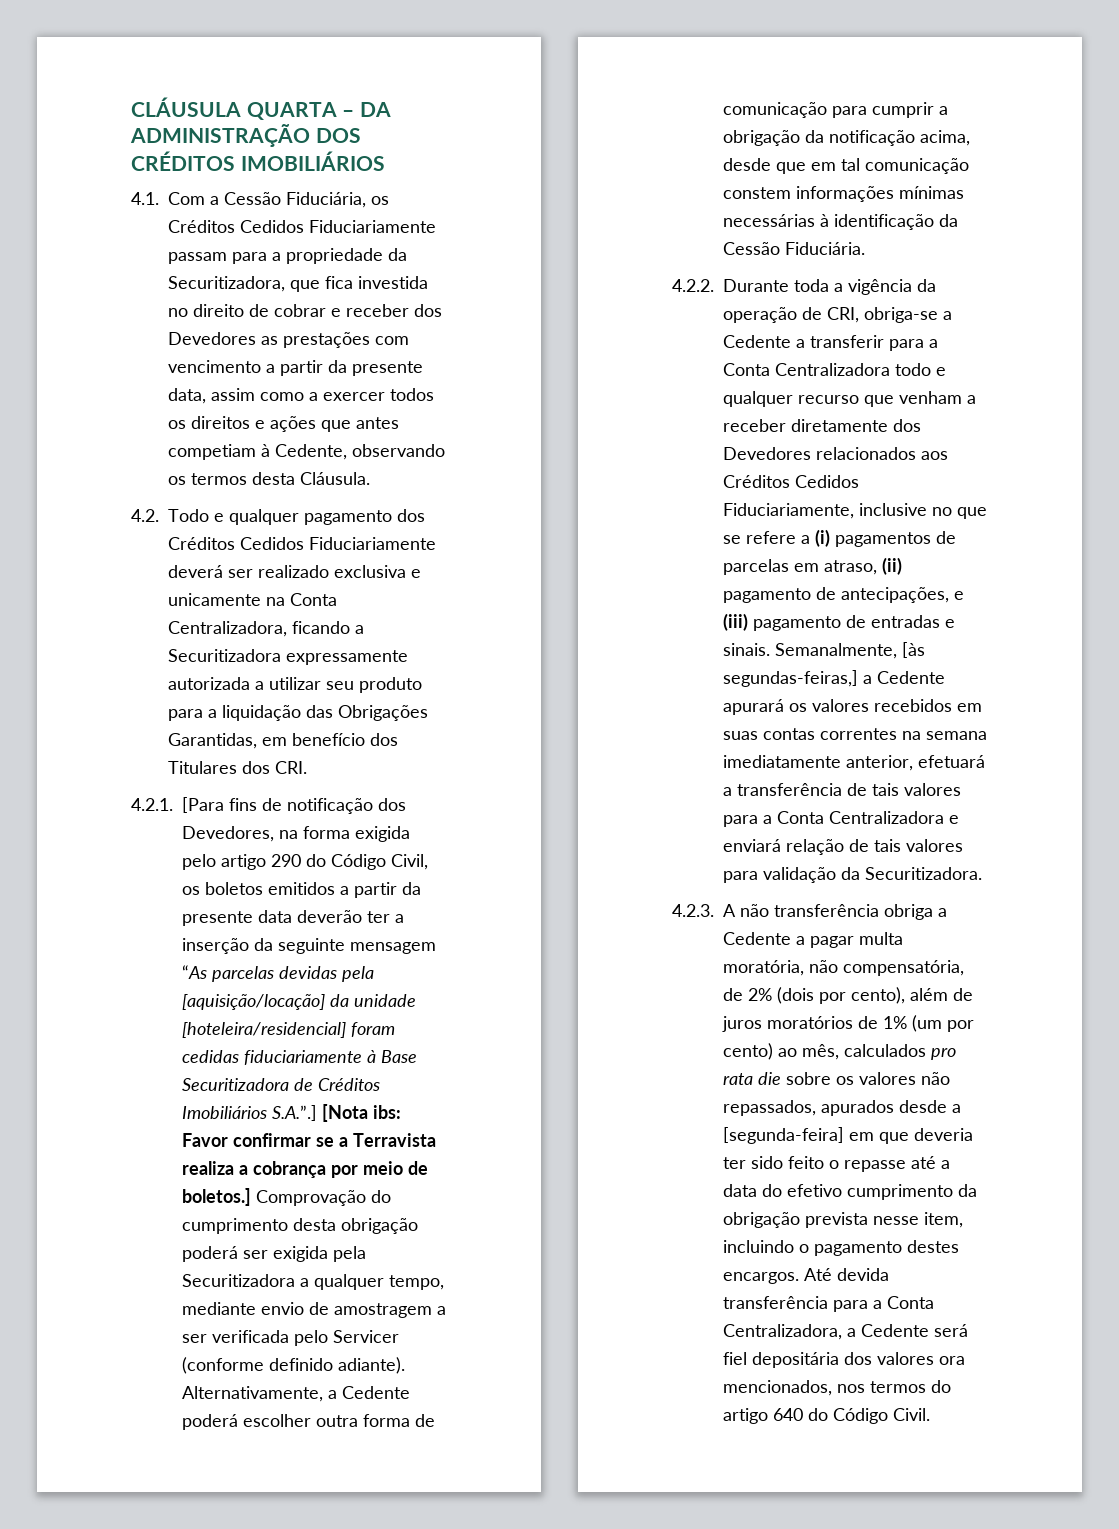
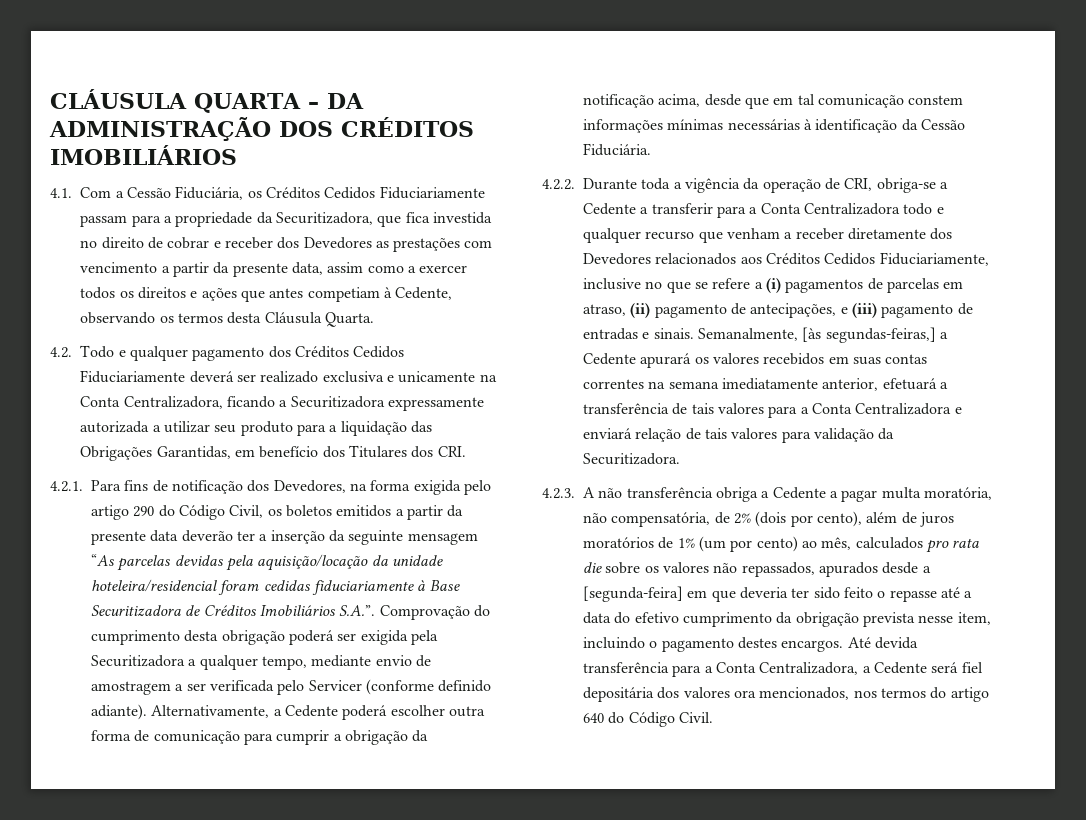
[300,472,370,485] Cláusula. -> [264,312,374,327] Cláusula Quarta.
[182,797,224,813] [Para -> [91,480,121,491] Para
[182,994,325,1010] [aquisição/locação] -> [257,554,369,571] aquisição/locação
[182,1022,346,1038] [hoteleira/residencial] -> [91,579,217,592] hoteleira/residencial
[272,1104,401,1122] [182,1133,436,1147] [182,1161,428,1178] [182,1188,251,1206] S.A.”.] [Nota ibs: Favor confirmar se a Terravista realiza a cobrança por meio de boletos.] -> [339,605,376,616] S.A.”.

